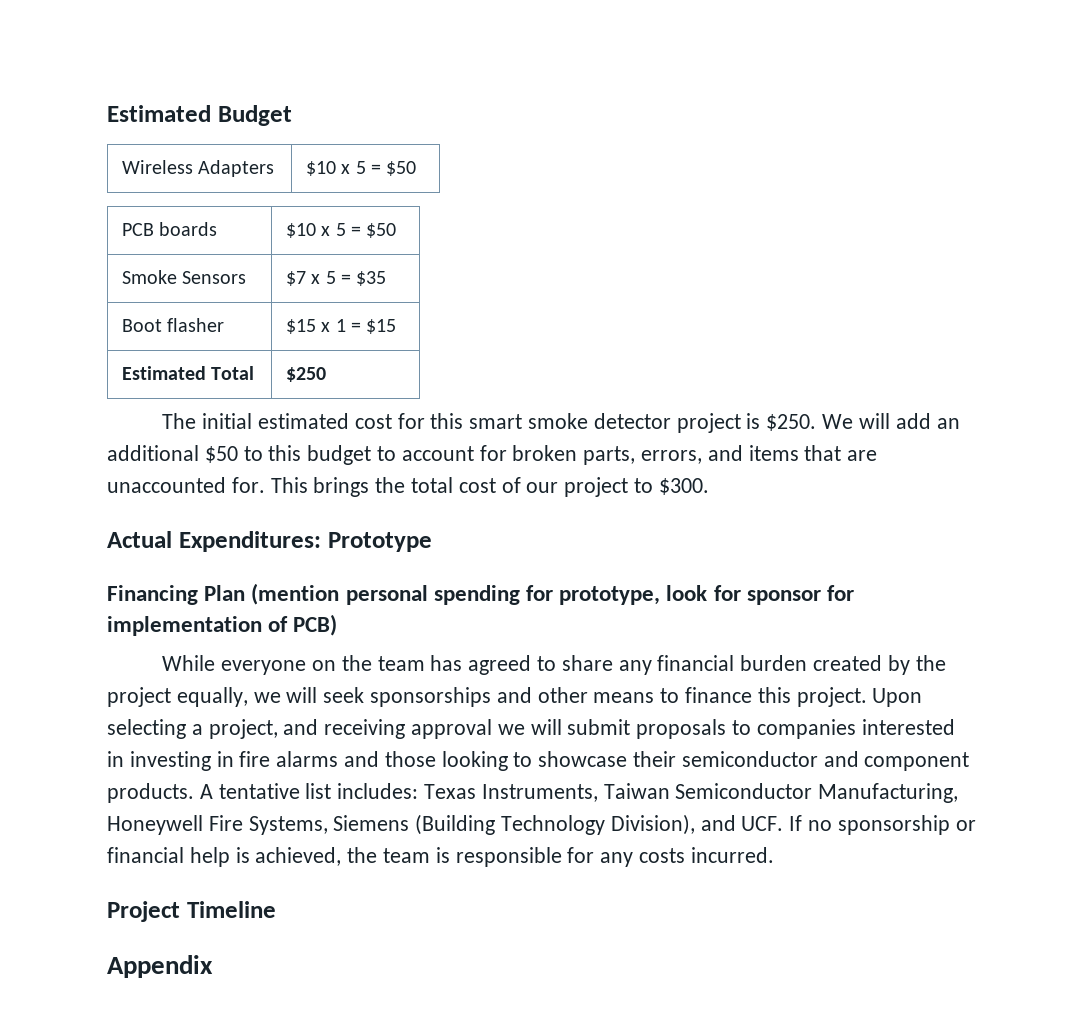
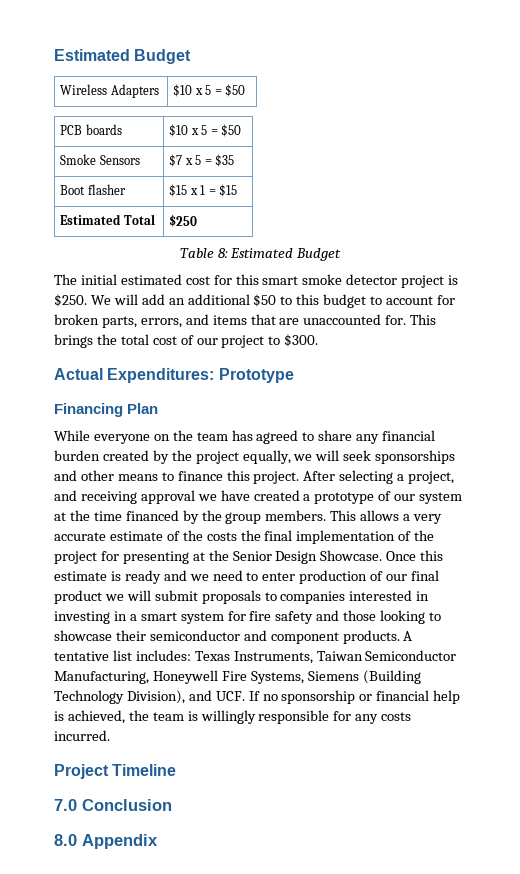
(327, 374) none -> [179,248,342,261] // Table 8: Estimated Budget
[251,583,855,605] [107,614,338,636] (mention personal spending for prototype, look for sponsor for implementation of PCB) -> (159, 408) none
[872,688,923,707] Upon -> [303,471,336,481] After
(525, 729) none -> [220,490,463,504] [54,510,443,524] [54,530,435,544] [54,550,444,564] [54,570,440,584] [54,590,124,604] have created a prototype of our system at the time financed by the group members. This allows a very accurate estimate of the costs the final implementation of the project for presenting at the Senior Design Showcase. Once this estimate is ready and we need to enter production of our final product we
[239,751,339,767] fire alarms -> [129,611,314,624] a smart system for fire safety
(450, 855) none -> [200,710,256,724] willingly
(276, 909) none -> [54,799,172,811] [54,834,77,846] 7.0 Conclusion // 8.0

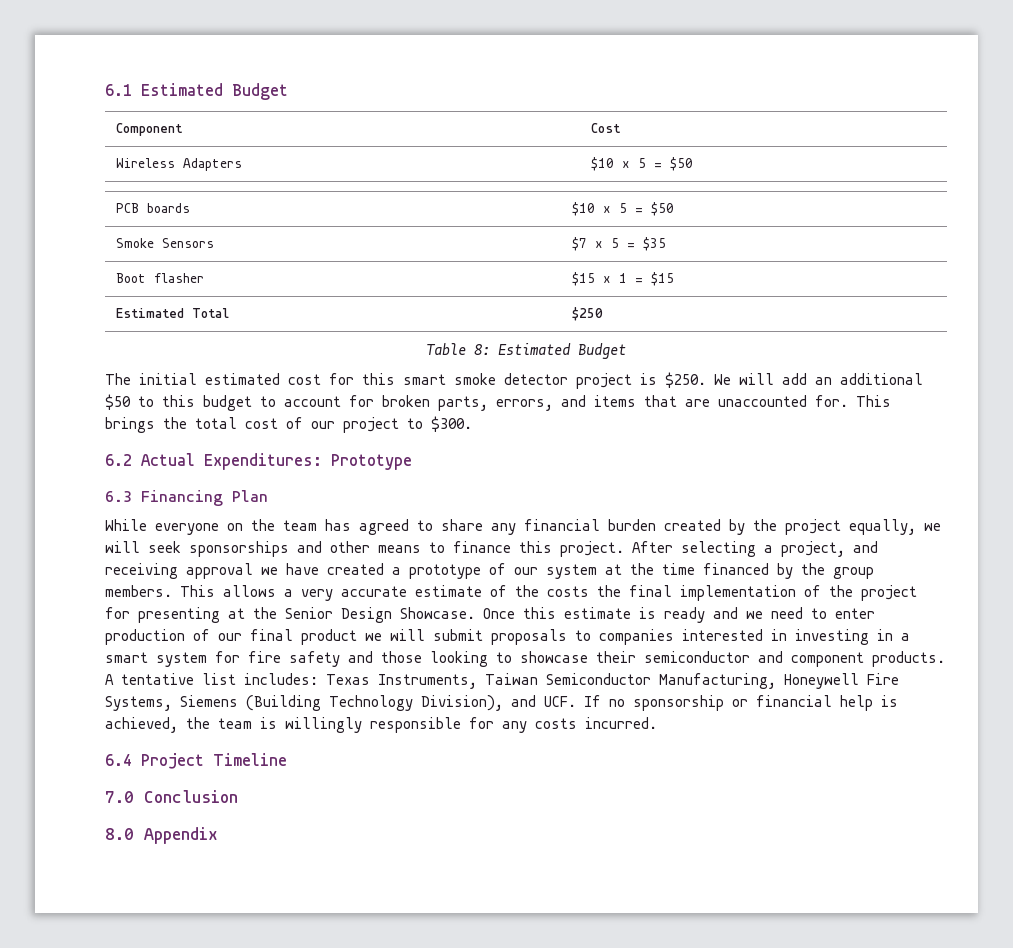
[54,49,192,64] Estimated Budget -> [105,83,288,100] [115,123,183,136] [590,123,621,133] 6.1 Estimated Budget // Component | Cost
(319, 340) none -> [105,454,132,466] 6.2
(294, 375) none -> [105,491,132,502] 6.3
(110, 735) none -> [105,754,132,766] 6.4

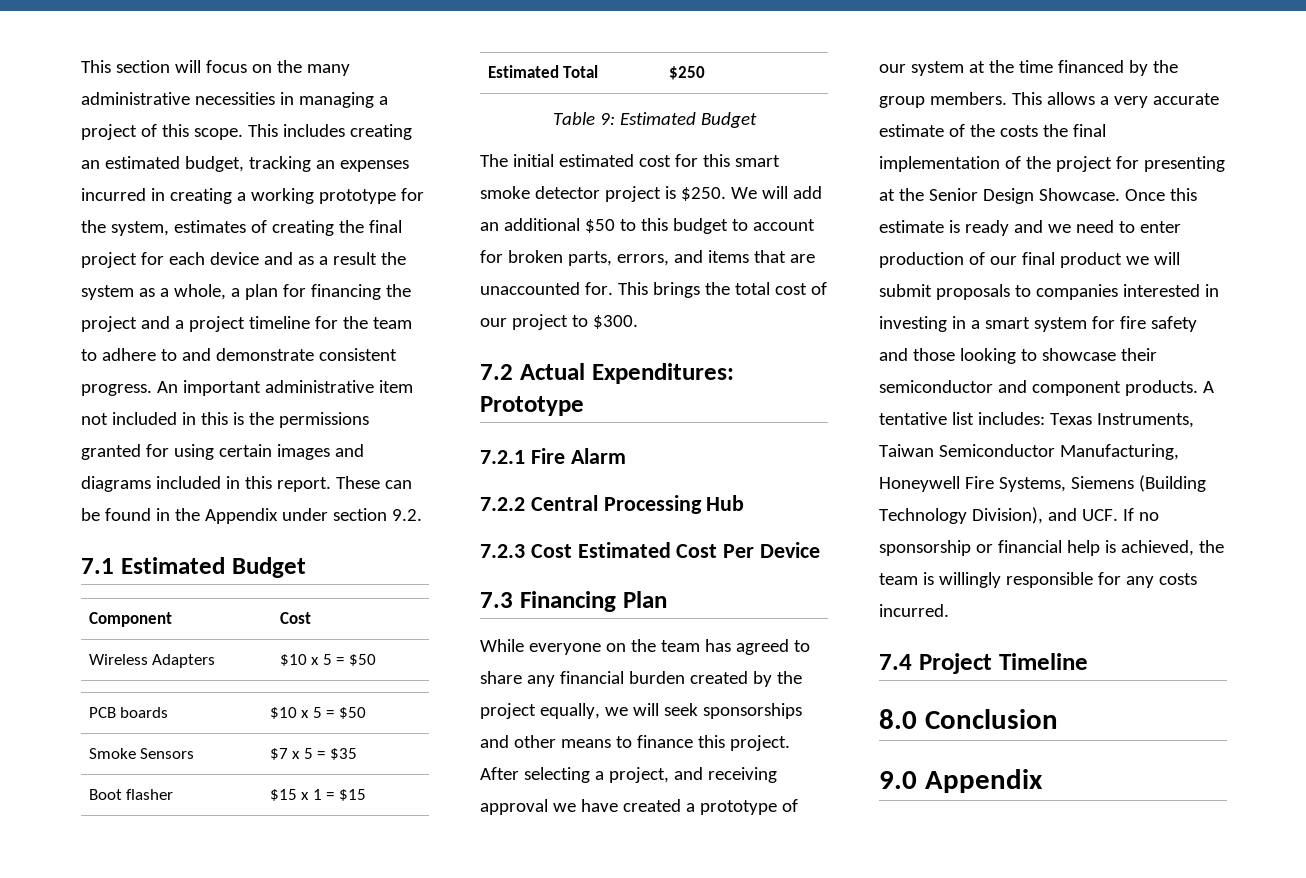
[105,84,132,96] 6.1 -> [81,60,350,76] [81,92,388,108] [81,124,412,140] [81,156,409,172] [81,188,424,204] [81,220,402,236] [81,252,406,268] [81,284,411,300] [81,316,412,332] [81,348,397,361] [81,380,413,396] [81,412,369,428] [81,444,364,460] [81,476,412,492] [81,508,422,524] [81,558,114,574] This section will focus on the many administrative necessities in managing a project of this scope. This includes creating an estimated budget, tracking an expenses incurred in creating a working prototype for the system, estimates of creating the final project for each device and as a result the system as a whole, a plan for financing the project and a project timeline for the team to adhere to and demonstrate consistent progress. An important administrative item not included in this is the permissions granted for using certain images and diagrams included in this report. These can be found in the Appendix under section 9.2. // 7.1
[474,344,490,355] 8: -> [599,113,615,125] 9:
[105,454,132,466] 6.2 -> [480,364,513,380] 7.2
[105,491,132,502] 6.3 -> [480,448,626,464] [480,495,745,514] [480,542,821,558] [480,592,513,608] 7.2.1 Fire Alarm // 7.2.2 Central Processing Hub // 7.2.3 Cost Estimated Cost Per Device // 7.3
[105,754,132,766] 6.4 -> [879,654,912,670] 7.4
[105,791,134,803] 7.0 -> [879,709,917,729] 8.0
[105,828,134,840] 8.0 -> [879,771,917,789] 9.0

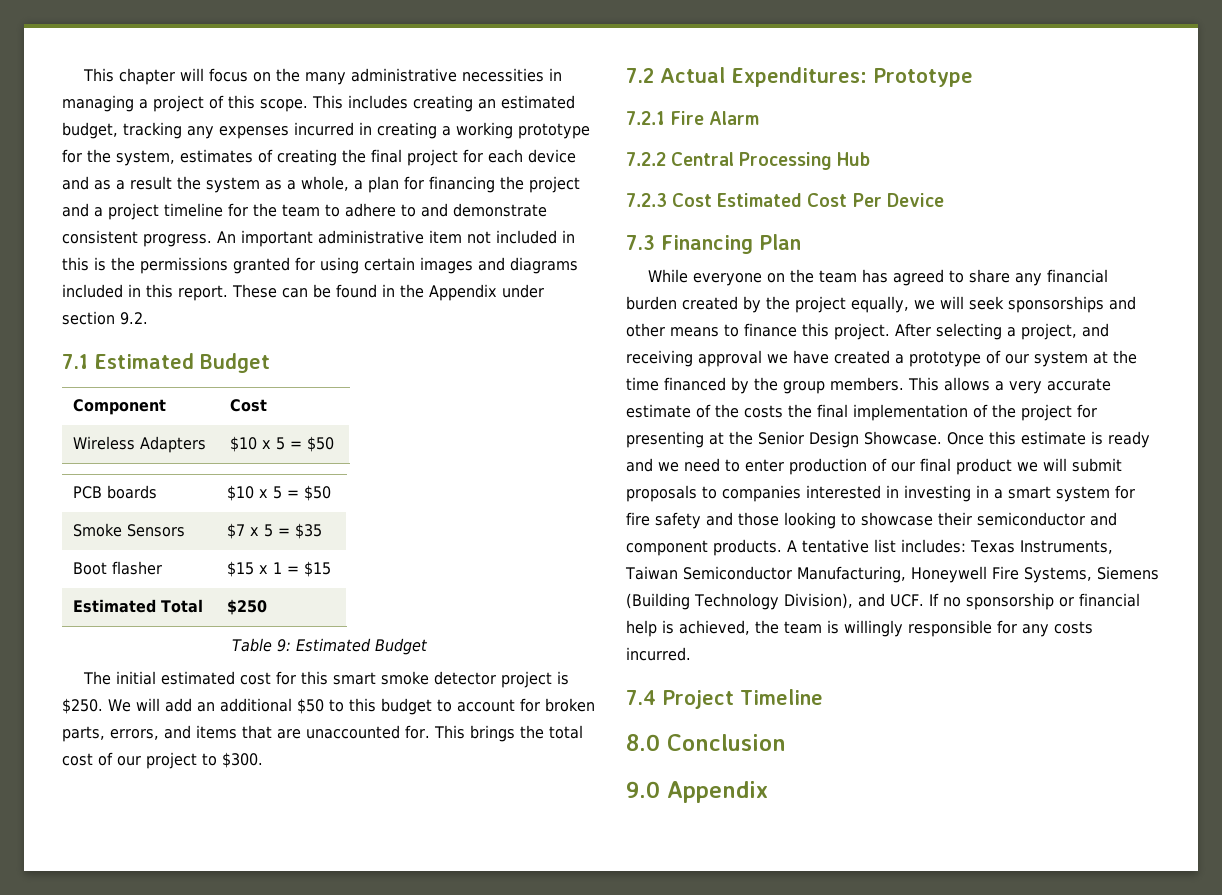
[81,60,170,73] This section -> [83,68,176,85] This chapter
[315,160,335,169] an -> [187,126,214,139] any

